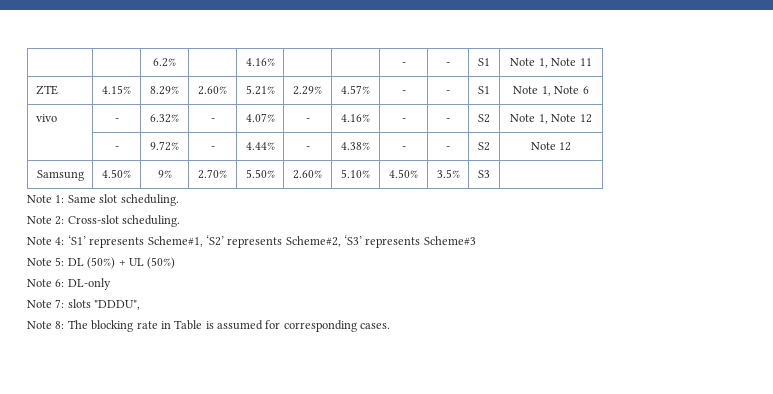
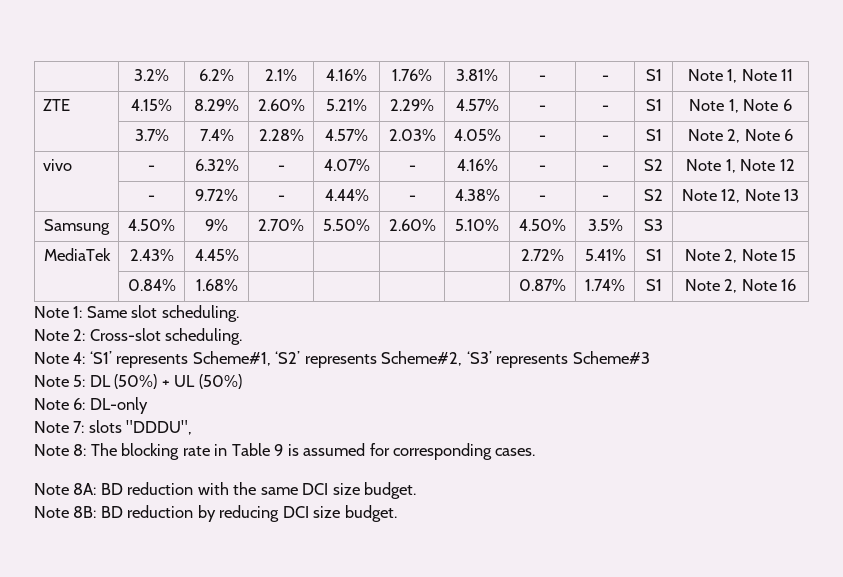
(153, 62) | -> [134,69,169,81] | 3.2%
[245,58,275,66] | 4.16% | | -> [265,69,297,81] [326,69,367,81] [392,69,432,81] [456,69,498,81] 2.1% | 4.16% | 1.76% | 3.81%
(589, 90) none -> [134,129,169,141] [199,129,234,141] [258,129,304,141] [325,129,368,141] [388,129,436,141] [453,129,501,141] [539,135,546,141] [601,135,609,141] [645,129,662,141] [687,129,794,143] // | 3.7% | 7.4% | 2.28% | 4.57% | 2.03% | 4.05% | - | - | S1 | Note 2, Note 6
[559,142,572,151] 12 -> [721,189,800,203] 12, Note 13
(490, 174) none -> [43,248,111,261] [129,249,174,261] [194,249,239,261] [521,249,564,261] [584,249,626,261] [645,249,662,261] [684,249,797,263] [127,279,176,291] [195,279,238,291] [519,279,566,291] [585,279,625,291] [645,279,662,291] [684,279,797,293] // MediaTek | 2.43% | 4.45% | | | | | 2.72% | 5.41% | S1 | Note 2, Note 15 // | 0.84% | 1.68% | | | | | 0.87% | 1.74% | S1 | Note 2, Note 16
(203, 325) none -> [274,444,284,456] 9
(391, 326) none -> [34,482,417,499] [34,505,397,522] // Note 8A: BD reduction with the same DCI size budget. // Note 8B: BD reduction by reducing DCI size budget.

